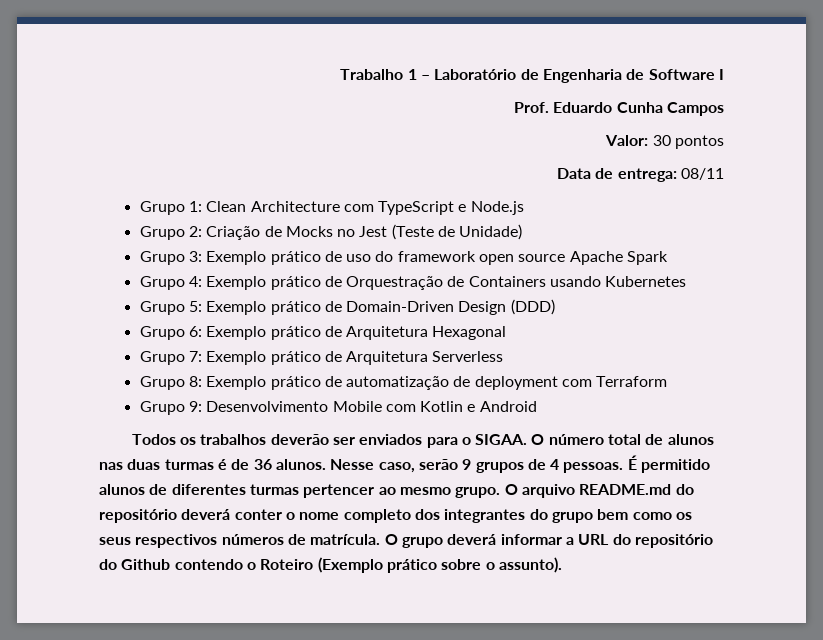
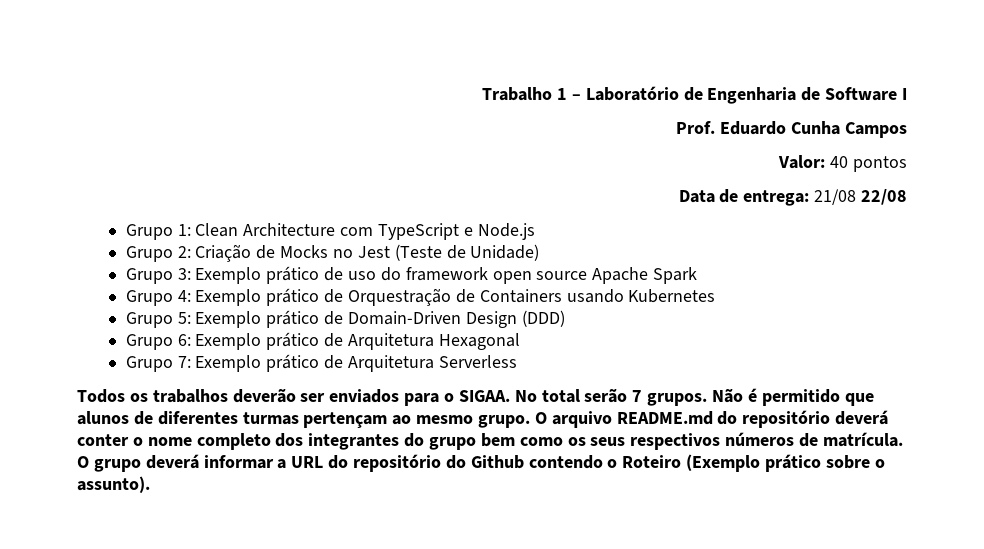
[652,135,671,146] 30 -> [830,156,849,168] 40
[681,168,724,180] 08/11 -> [814,189,907,205] 21/08 22/08
[139,376,668,390] [139,401,537,415] // Grupo 8: Exemplo prático de automatização de deployment com Terraform // Grupo 9: Desenvolvimento Mobile com Kotlin e Android -> (517, 361) none
[531,434,714,445] [99,455,711,473] O número total de alunos nas duas turmas é de 36 alunos. Nesse caso, serão 9 grupos de 4 pessoas. É permitido -> [514,388,874,406] No total serão 7 grupos. Não é permitido que
[303,484,375,498] pertencer -> [303,412,388,429] pertençam

